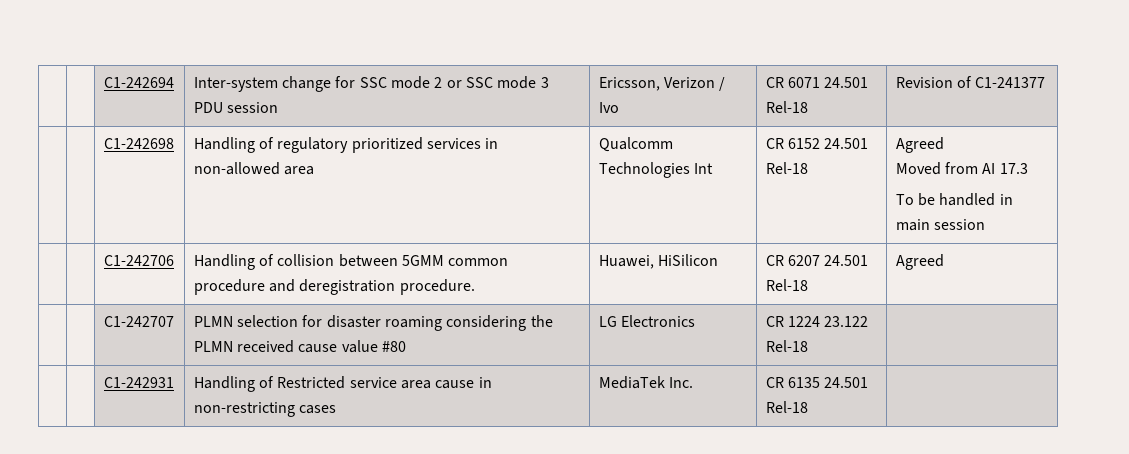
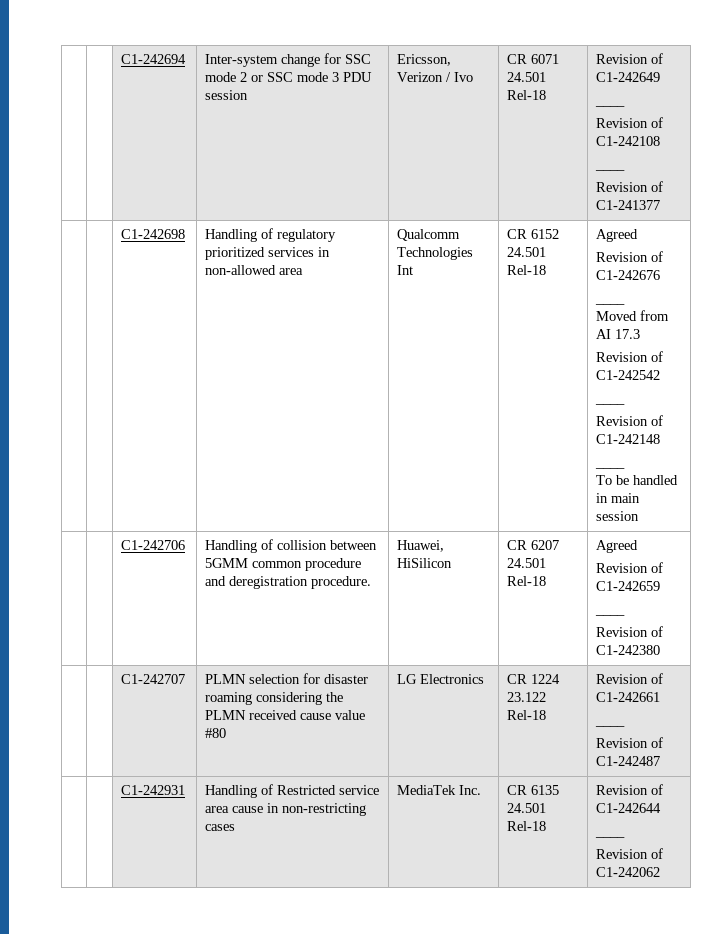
(973, 82) none -> [596,72,661,82] [595,105,626,107] [596,117,664,128] [596,136,661,146] [595,169,626,171] [596,181,664,192] C1-242649 // ____ // Revision of C1-242108 // ____ // Revision of
(944, 145) none -> [596,251,664,262] [596,270,661,280] [595,303,626,305] // Revision of C1-242676 // ____
(1028, 168) none -> [596,351,664,362] [596,370,661,380] [595,403,626,405] [596,415,664,426] [596,434,661,444] [595,467,626,469] // Revision of C1-242542 // ____ // Revision of C1-242148 // ____
(944, 262) none -> [596,562,664,573] [596,581,661,591] [595,614,626,616] [596,626,664,637] [596,645,661,655] // Revision of C1-242659 // ____ // Revision of C1-242380
(808, 346) none -> [596,673,664,684] [596,692,661,702] [595,725,626,727] [596,737,664,748] [596,756,661,766] Revision of C1-242661 // ____ // Revision of C1-242487
(808, 407) none -> [596,784,664,795] [596,803,662,813] [595,836,626,838] [596,848,664,859] [596,867,661,877] Revision of C1-242644 // ____ // Revision of C1-242062

